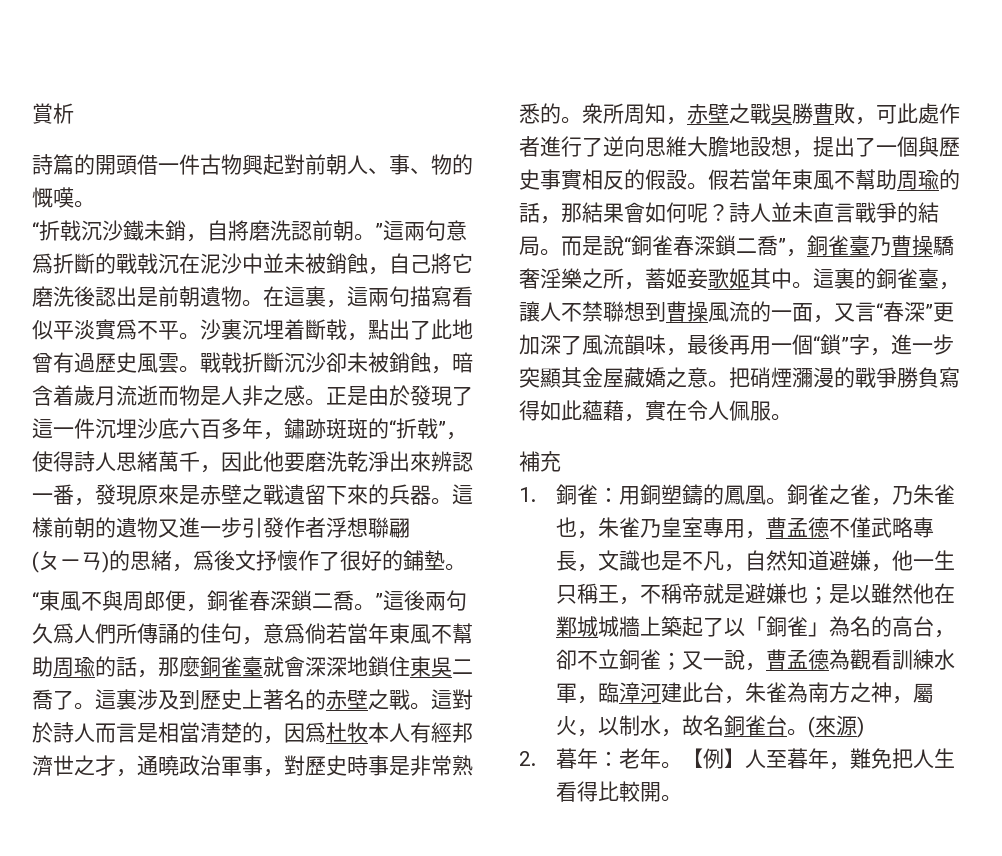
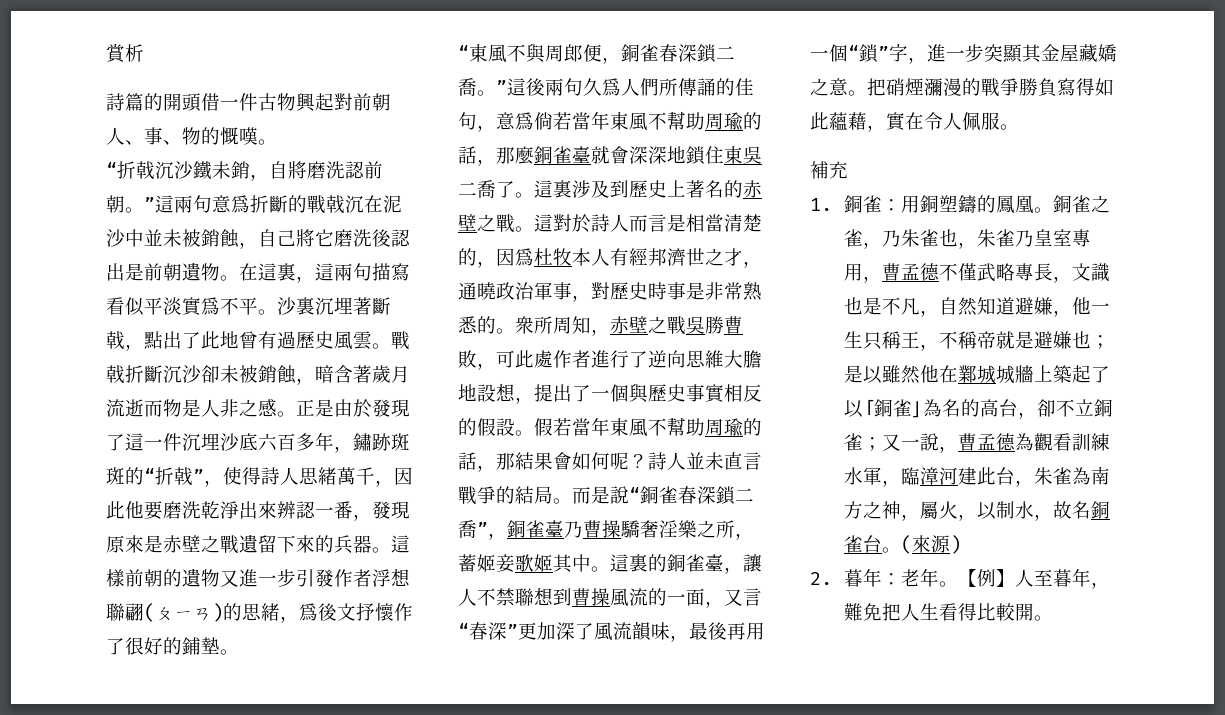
[284,319,305,340] 着 -> [353,297,372,315] 著
[53,385,74,406] 着 -> [353,365,372,383] 著

